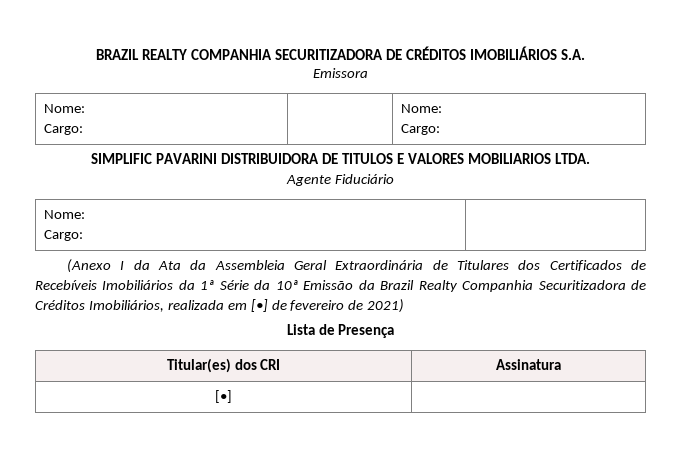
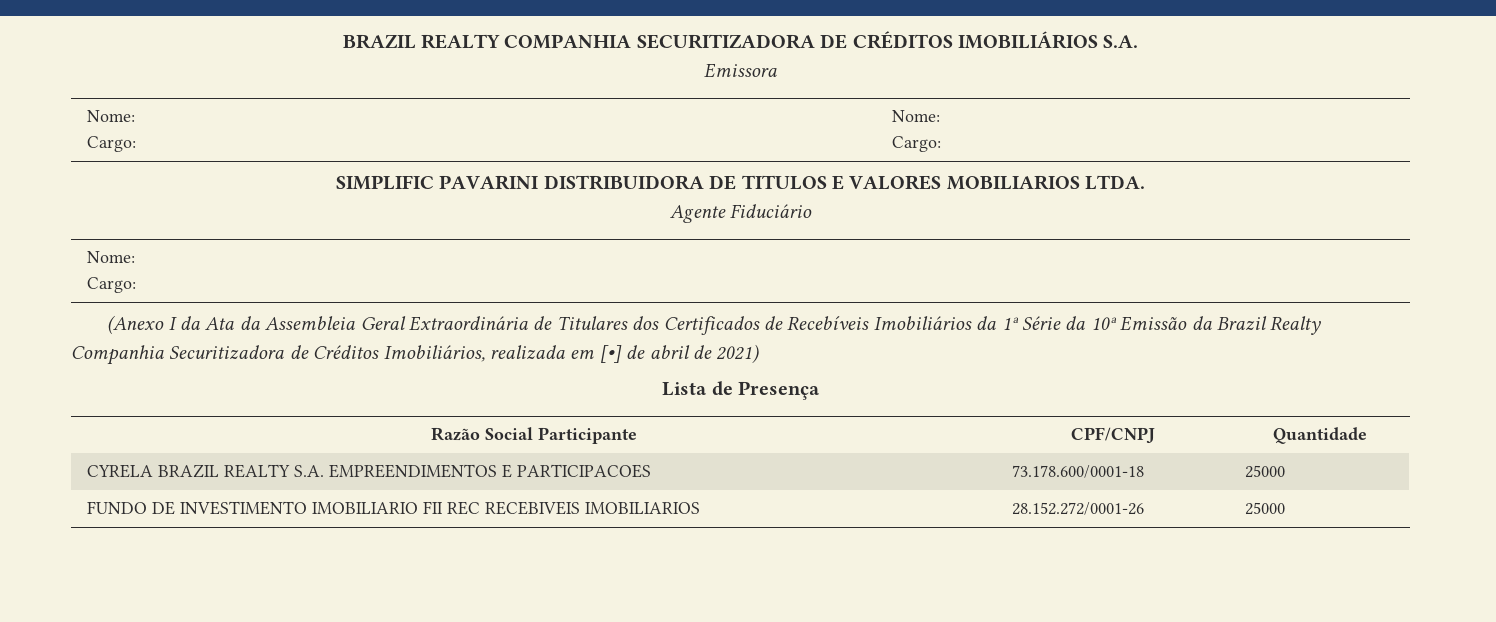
[290,300,345,311] fevereiro -> [649,345,690,359] abril
[166,358,281,373] [496,359,561,370] [215,390,232,403] Titular(es) dos CRI | Assinatura // [•] | -> [431,427,637,444] [1071,427,1155,444] [1272,427,1367,444] [86,464,651,478] [1011,465,1144,478] [1244,465,1285,478] [86,501,700,515] [1011,502,1144,515] [1244,502,1285,515] Razão Social Participante | CPF/CNPJ | Quantidade // CYRELA BRAZIL REALTY S.A. EMPREENDIMENTOS E PARTICIPACOES | 73.178.600/0001-18 | 25000 // FUNDO DE INVESTIMENTO IMOBILIARIO FII REC RECEBIVEIS IMOBILIARIOS | 28.152.272/0001-26 | 25000

